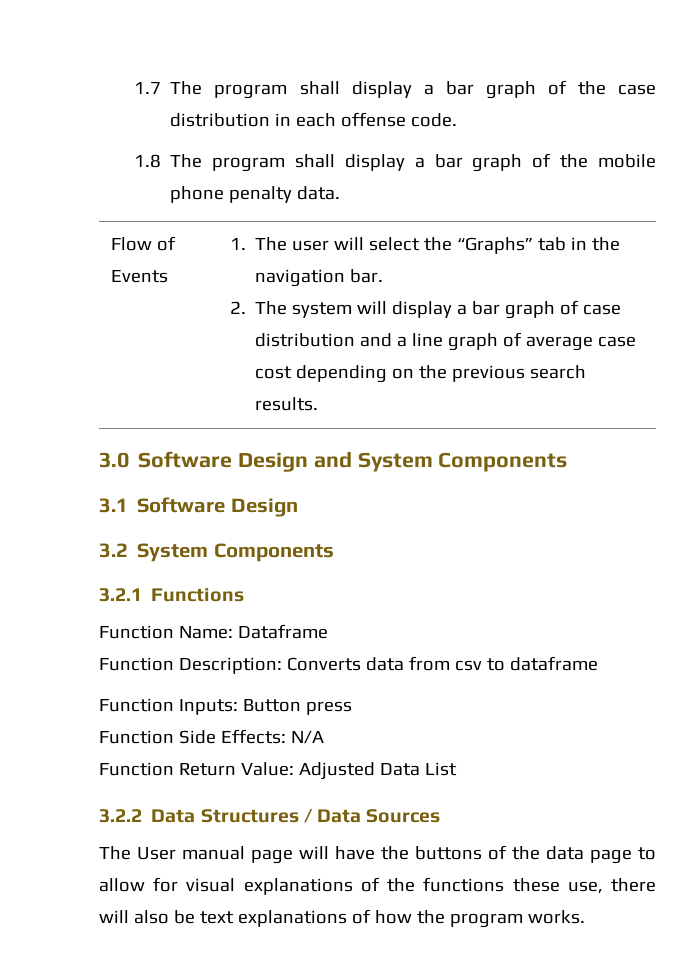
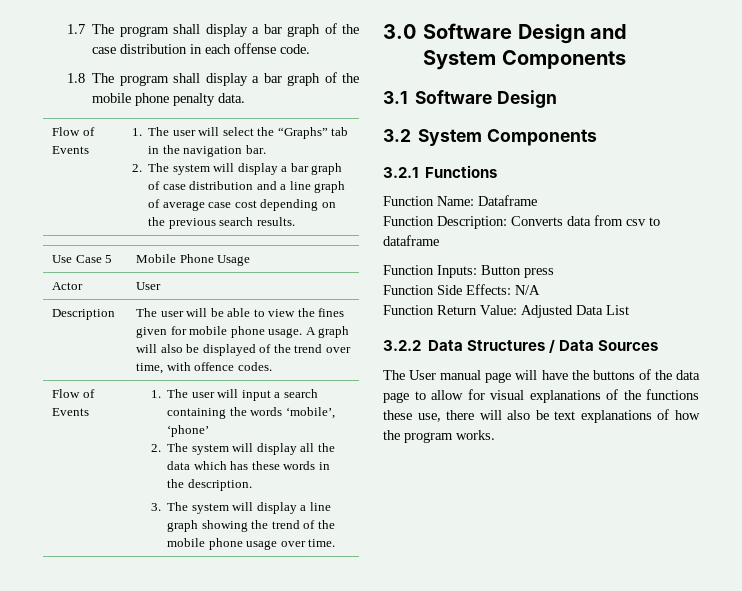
(319, 404) none -> [52,255,113,263] [136,254,251,266] [52,282,84,290] [136,282,162,290] [52,309,116,320] [136,308,345,317] [136,326,350,338] [136,344,351,356] [136,362,272,374] [52,389,95,398] [52,408,90,416] [150,389,318,401] [167,407,335,419] [167,425,210,437] [150,443,335,455] [167,461,330,470] [167,479,252,491] [150,502,331,514] [167,520,335,532] [167,538,336,550] // Use Case 5 | Mobile Phone Usage // Actor | User // Description | The user will be able to view the fines given for mobile phone usage. A graph will also be displayed of the trend over time, with offence codes. // Flow of Events | 1. The user will input a search containing the words ‘mobile’, ‘phone’ // 2. The system will display all the data which has these words in the description. // 3. The system will display a line graph showing the trend of the mobile phone usage over time.

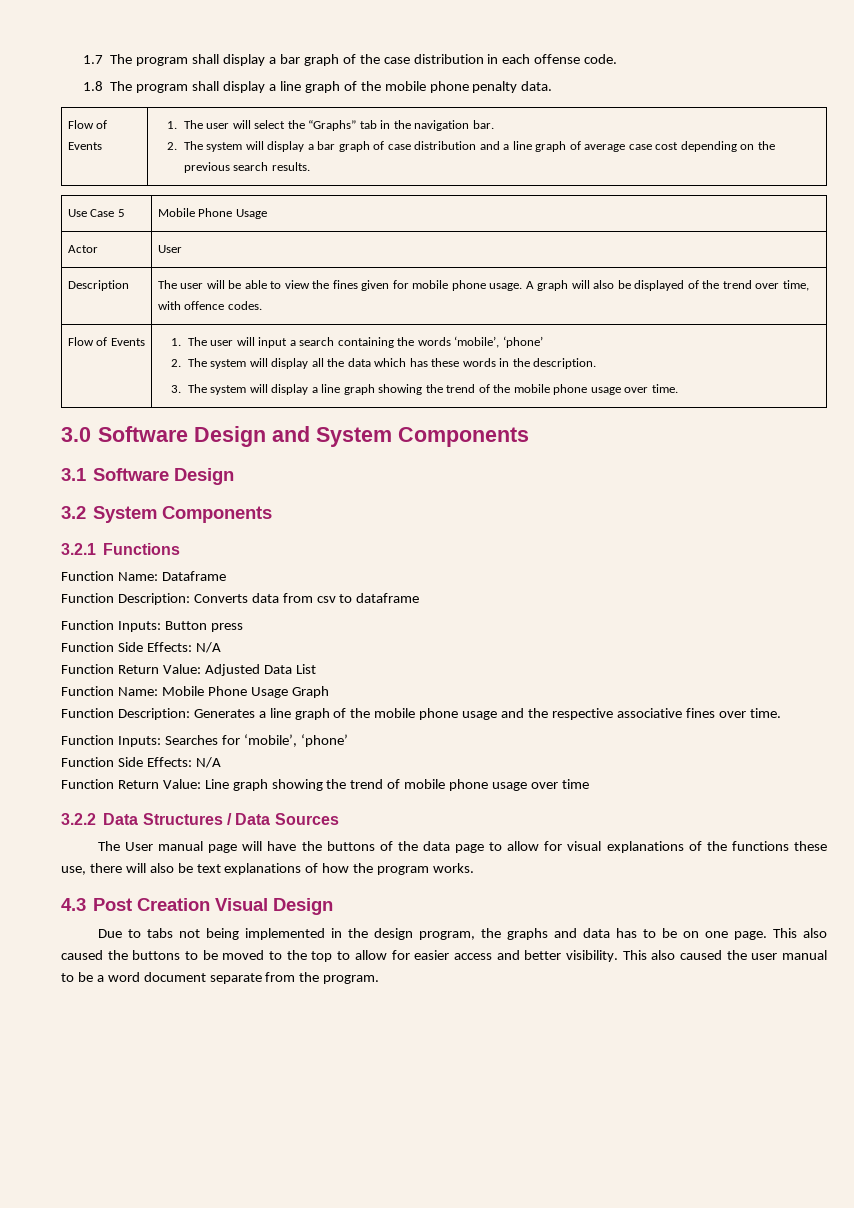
[263,73,282,83] bar -> [279,81,301,91] line
(629, 310) none -> [61,686,329,698] [61,708,781,720] [61,734,348,747] [61,757,221,768] [61,779,589,791] // Function Name: Mobile Phone Usage Graph // Function Description: Generates a line graph of the mobile phone usage and the respective associative fines over time. // Function Inputs: Searches for ‘mobile’, ‘phone’ // Function Side Effects: N/A // Function Return Value: Line graph showing the trend of mobile phone usage over time
(495, 435) none -> [61,898,334,915] [97,928,827,940] [61,950,827,962] [61,972,380,984] // 4.3 Post Creation Visual Design // Due to tabs not being implemented in the design program, the graphs and data has to be on one page. This also caused the buttons to be moved to the top to allow for easier access and better visibility. This also caused the user manual to be a word document separate from the program.

